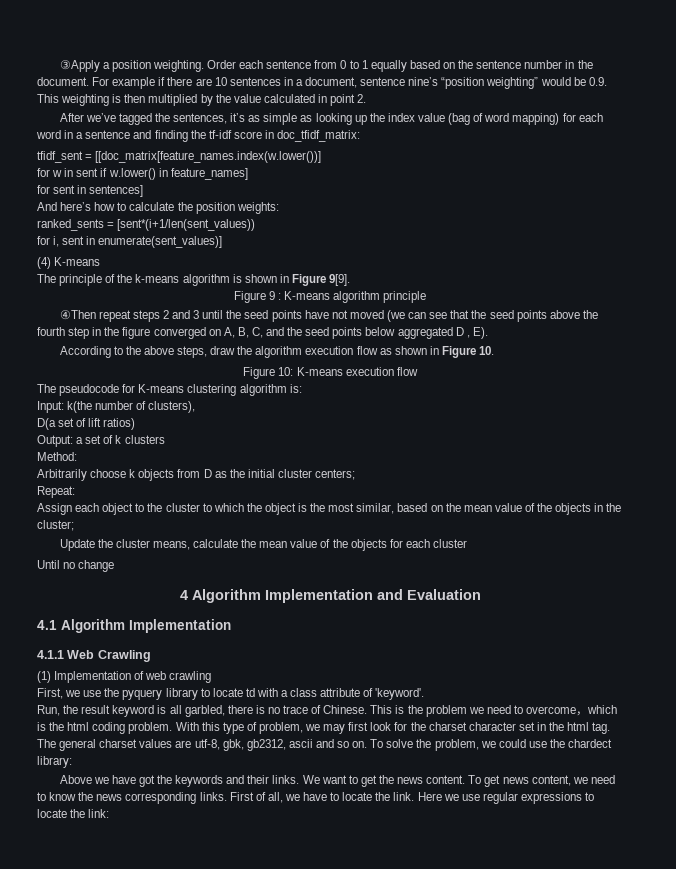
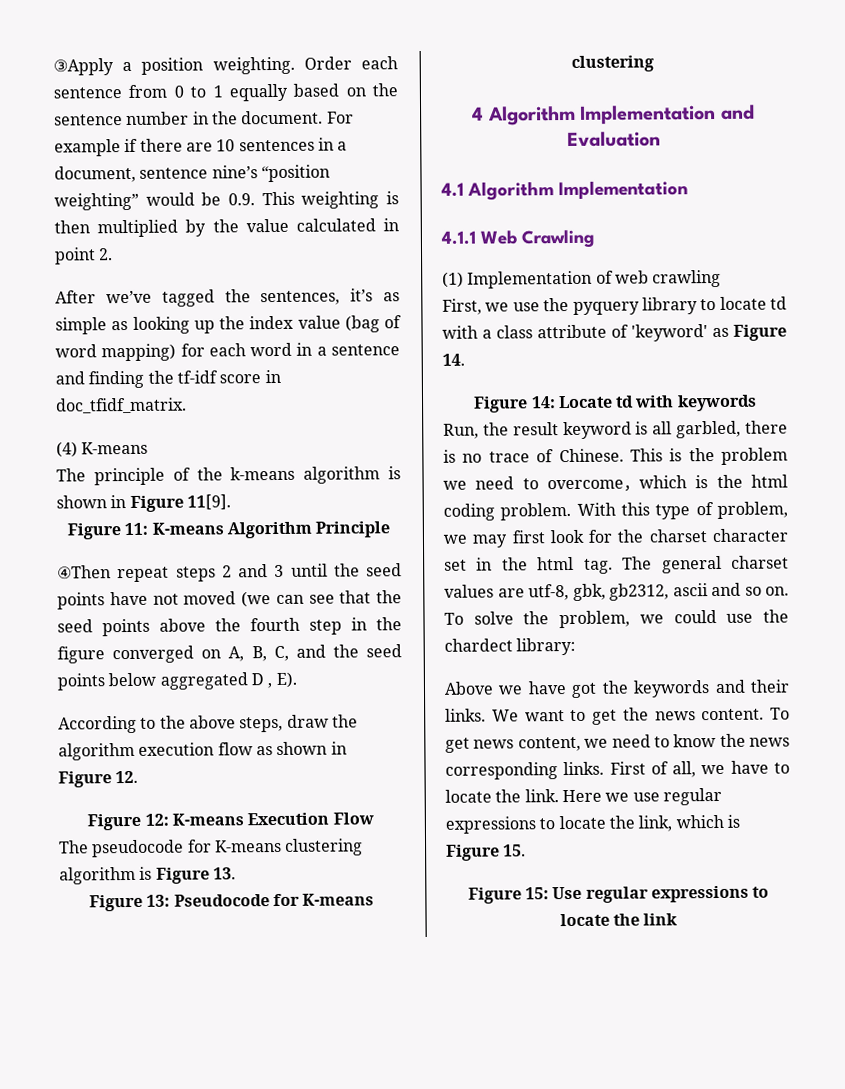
[277,130,361,142] [37,151,322,163] [37,168,248,180] [37,185,144,197] [37,202,279,214] [37,219,256,231] [37,236,223,248] doc_tfidf_matrix: // tfidf_sent = [[doc_matrix[feature_names.index(w.lower())] // for w in sent if w.lower() in feature_names] // for sent in sentences] // And here’s how to calculate the position weights: // ranked_sents = [sent*(i+1/len(sent_values)) // for i, sent in enumerate(sent_values)] -> [55,397,187,414] doc_tfidf_matrix.
[329,274,351,286] [233,291,427,303] 9[9]. // Figure 9 : K-means algorithm principle -> [186,494,231,510] [66,521,391,540] 11[9]. // Figure 11: K-means Algorithm Principle
[479,346,495,355] [243,367,418,379] 10. // Figure 10: K-means execution flow -> [115,770,139,784] [87,812,374,831] 12. // Figure 12: K-means Execution Flow
[289,384,302,393] [37,401,196,413] [37,418,136,430] [37,435,165,447] [37,452,77,461] [37,469,356,481] [37,486,75,498] [37,503,622,515] [37,520,74,531] [59,539,468,551] [37,560,115,572] is: // Input: k(the number of clusters), // D(a set of lift ratios) // Output: a set of k clusters // Method: // Arbitrarily choose k objects from D as the initial cluster centers; // Repeat: // Assign each object to the cluster to which the object is the most similar, based on the mean value of the objects in the cluster; // Update the cluster means, calculate the mean value of the objects for each cluster // Until no change -> [139,866,236,884] [88,893,375,912] [571,55,654,72] is Figure 13. // Figure 13: Pseudocode for K-means clustering
[375,688,425,700] 'keyword'. -> [631,324,787,342] [442,353,465,366] [473,394,757,413] 'keyword' as Figure 14. // Figure 14: Locate td with keywords
[88,809,110,818] link: -> [638,814,740,832] [446,844,527,861] [467,885,770,904] [559,913,679,927] link, which is Figure 15. // Figure 15: Use regular expressions to locate the link

